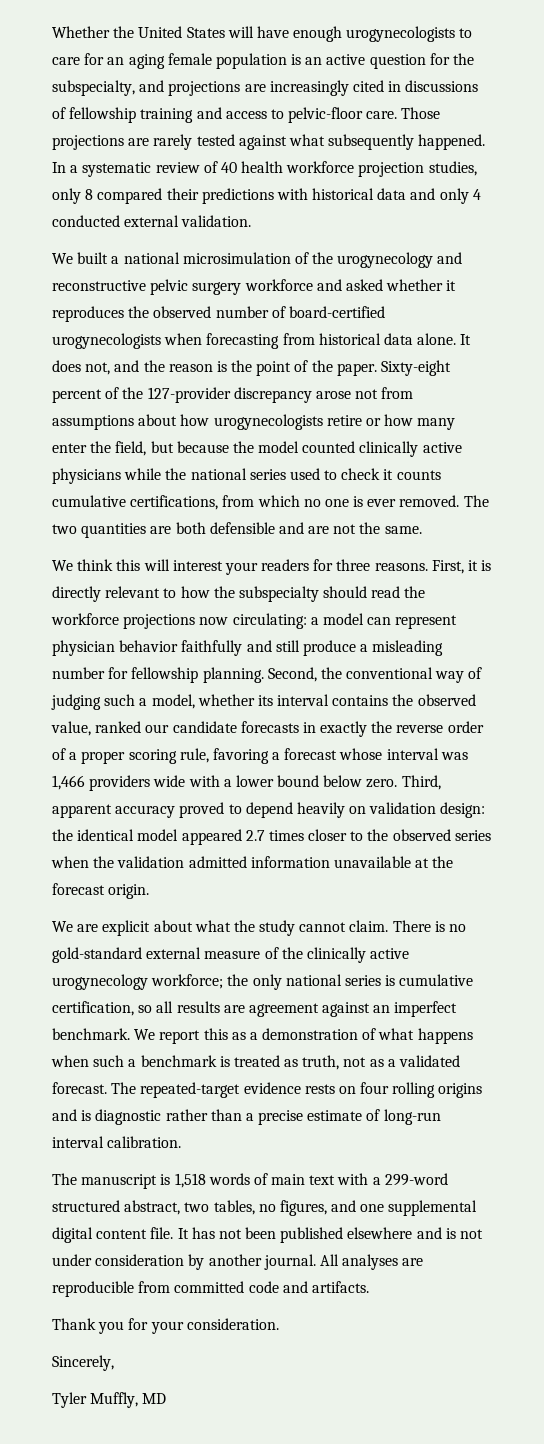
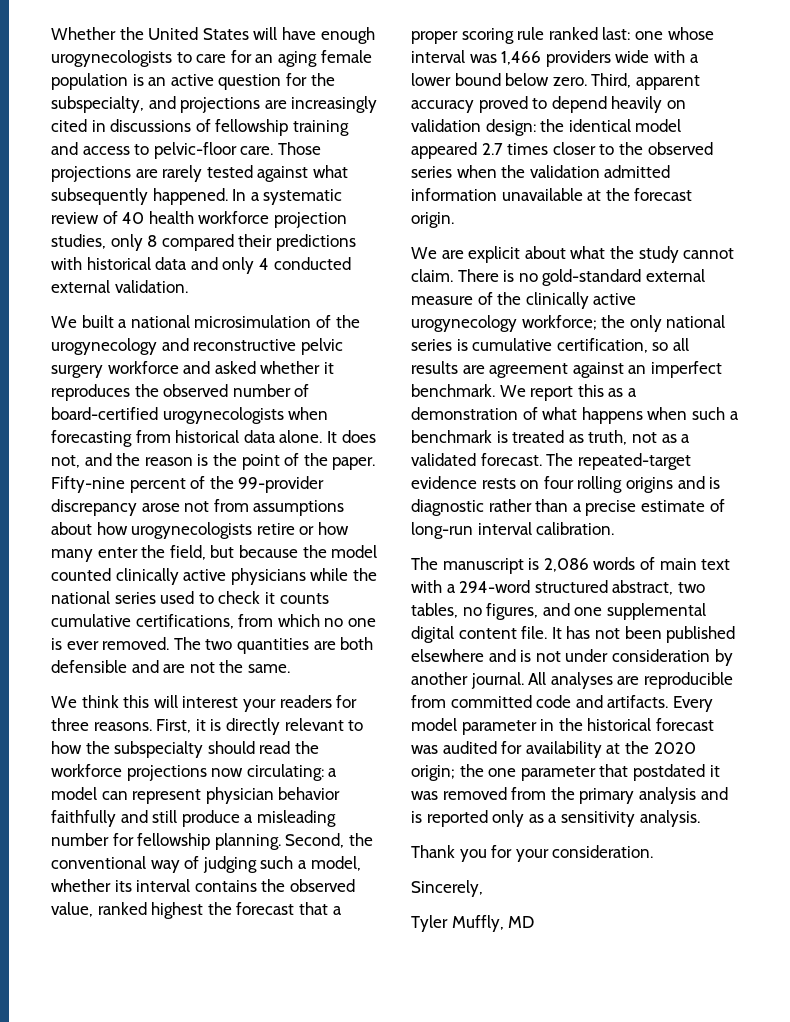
[381,360,452,376] Sixty-eight -> [51,476,125,493] Fifty-nine
[147,387,231,403] 127-provider -> [238,476,325,493] 99-provider
[145,721,484,737] [52,748,338,764] our candidate forecasts in exactly the reverse order of a proper scoring rule, favoring a forecast -> [151,902,342,919] [411,27,663,44] highest the forecast that a proper scoring rule ranked last: one
[174,1173,206,1188] 1,518 -> [543,558,589,572] 2,086
[384,1173,448,1186] 299-word -> [459,580,531,593] 294-word
(369, 1287) none -> [672,696,713,712] [411,718,714,735] [411,741,696,758] [411,764,720,781] [411,787,728,804] [411,810,700,827] Every model parameter in the historical forecast was audited for availability at the 2020 origin; the one parameter that postdated it was removed from the primary analysis and is reported only as a sensitivity analysis.

